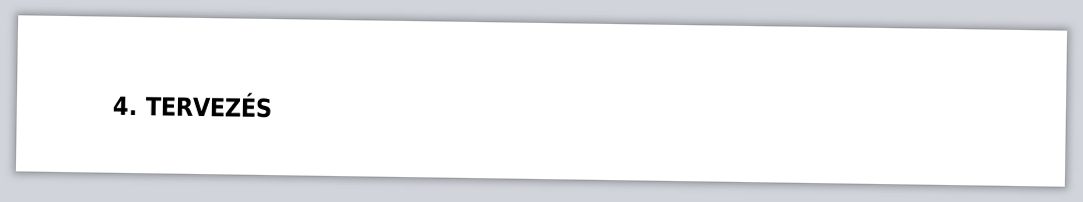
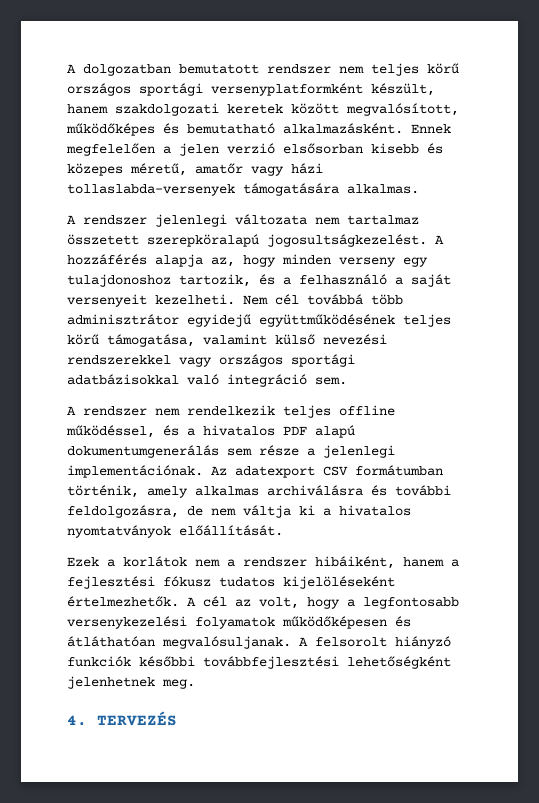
(112, 105) none -> [67,63,459,76] [67,83,435,96] [67,103,459,116] [66,123,451,136] [66,143,443,156] [67,163,323,176] [67,183,419,196] [67,214,419,227] [67,234,444,247] [67,254,428,267] [67,274,451,287] [67,294,403,307] [67,314,451,327] [67,334,387,347] [67,354,355,367] [67,374,347,387] [67,405,395,418] [66,425,355,438] [67,445,395,458] [67,465,443,478] [67,485,451,498] [67,505,411,518] [67,525,283,538] [67,556,459,569] [67,576,395,589] [67,596,459,609] [67,616,411,629] [67,636,451,649] [67,656,451,669] [67,676,195,689] A dolgozatban bemutatott rendszer nem teljes körű országos sportági versenyplatformként készült, hanem szakdolgozati keretek között megvalósított, működőképes és bemutatható alkalmazásként. Ennek megfelelően a jelen verzió elsősorban kisebb és közepes méretű, amatőr vagy házi tollaslabda-versenyek támogatására alkalmas. // A rendszer jelenlegi változata nem tartalmaz összetett szerepköralapú jogosultságkezelést. A hozzáférés alapja az, hogy minden verseny egy tulajdonoshoz tartozik, és a felhasználó a saját versenyeit kezelheti. Nem cél továbbá több adminisztrátor egyidejű együttműködésének teljes körű támogatása, valamint külső nevezési rendszerekkel vagy országos sportági adatbázisokkal való integráció sem. // A rendszer nem rendelkezik teljes offline működéssel, és a hivatalos PDF alapú dokumentumgenerálás sem része a jelenlegi implementációnak. Az adatexport CSV formátumban történik, amely alkalmas archiválásra és további feldolgozásra, de nem váltja ki a hivatalos nyomtatványok előállítását. // Ezek a korlátok nem a rendszer hibáiként, hanem a fejlesztési fókusz tudatos kijelöléseként értelmezhetők. A cél az volt, hogy a legfontosabb versenykezelési folyamatok működőképesen és átláthatóan megvalósuljanak. A felsorolt hiányzó funkciók későbbi továbbfejlesztési lehetőségként jelenhetnek meg. //

